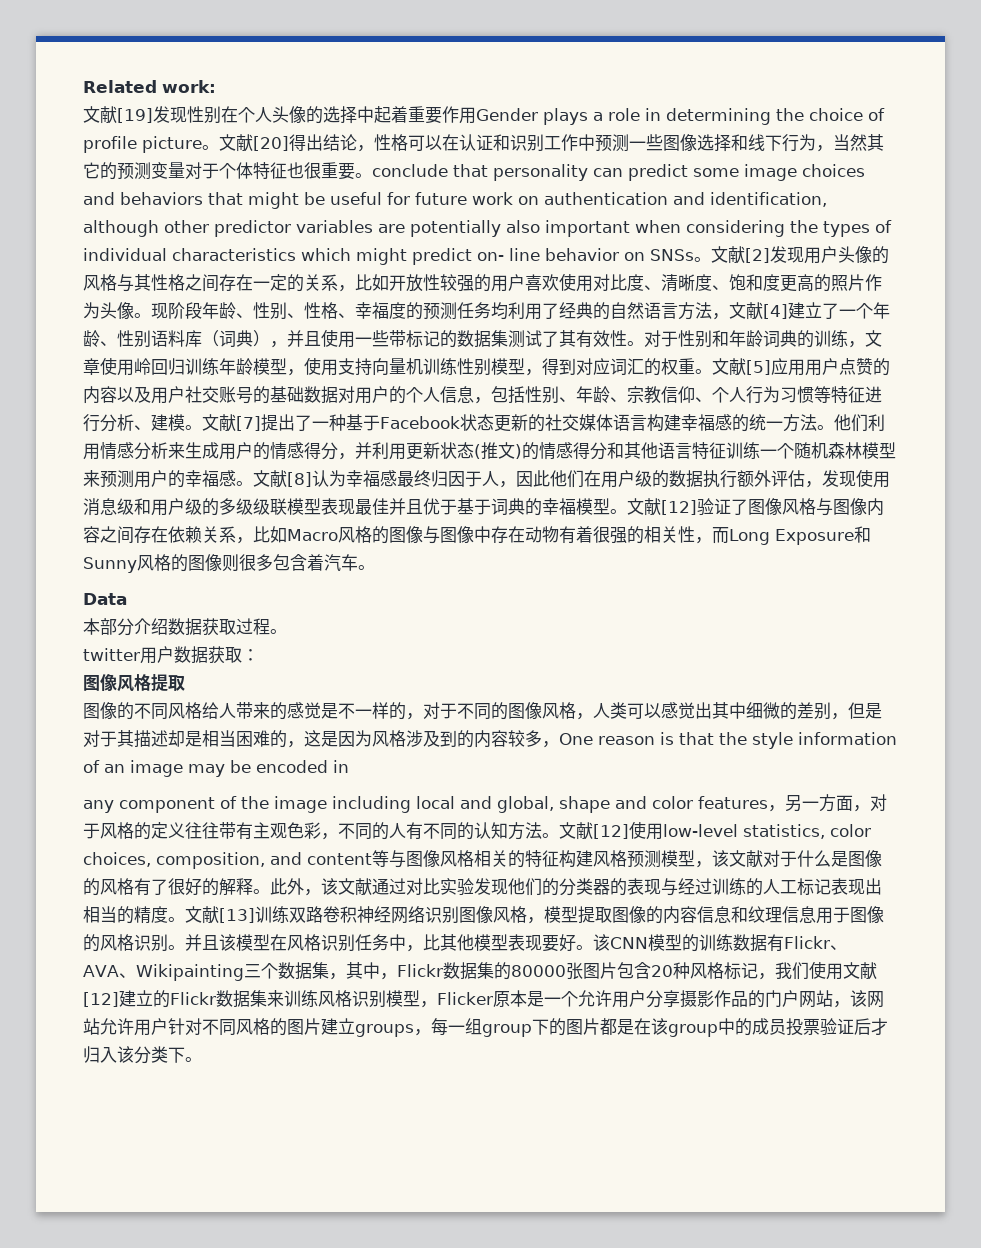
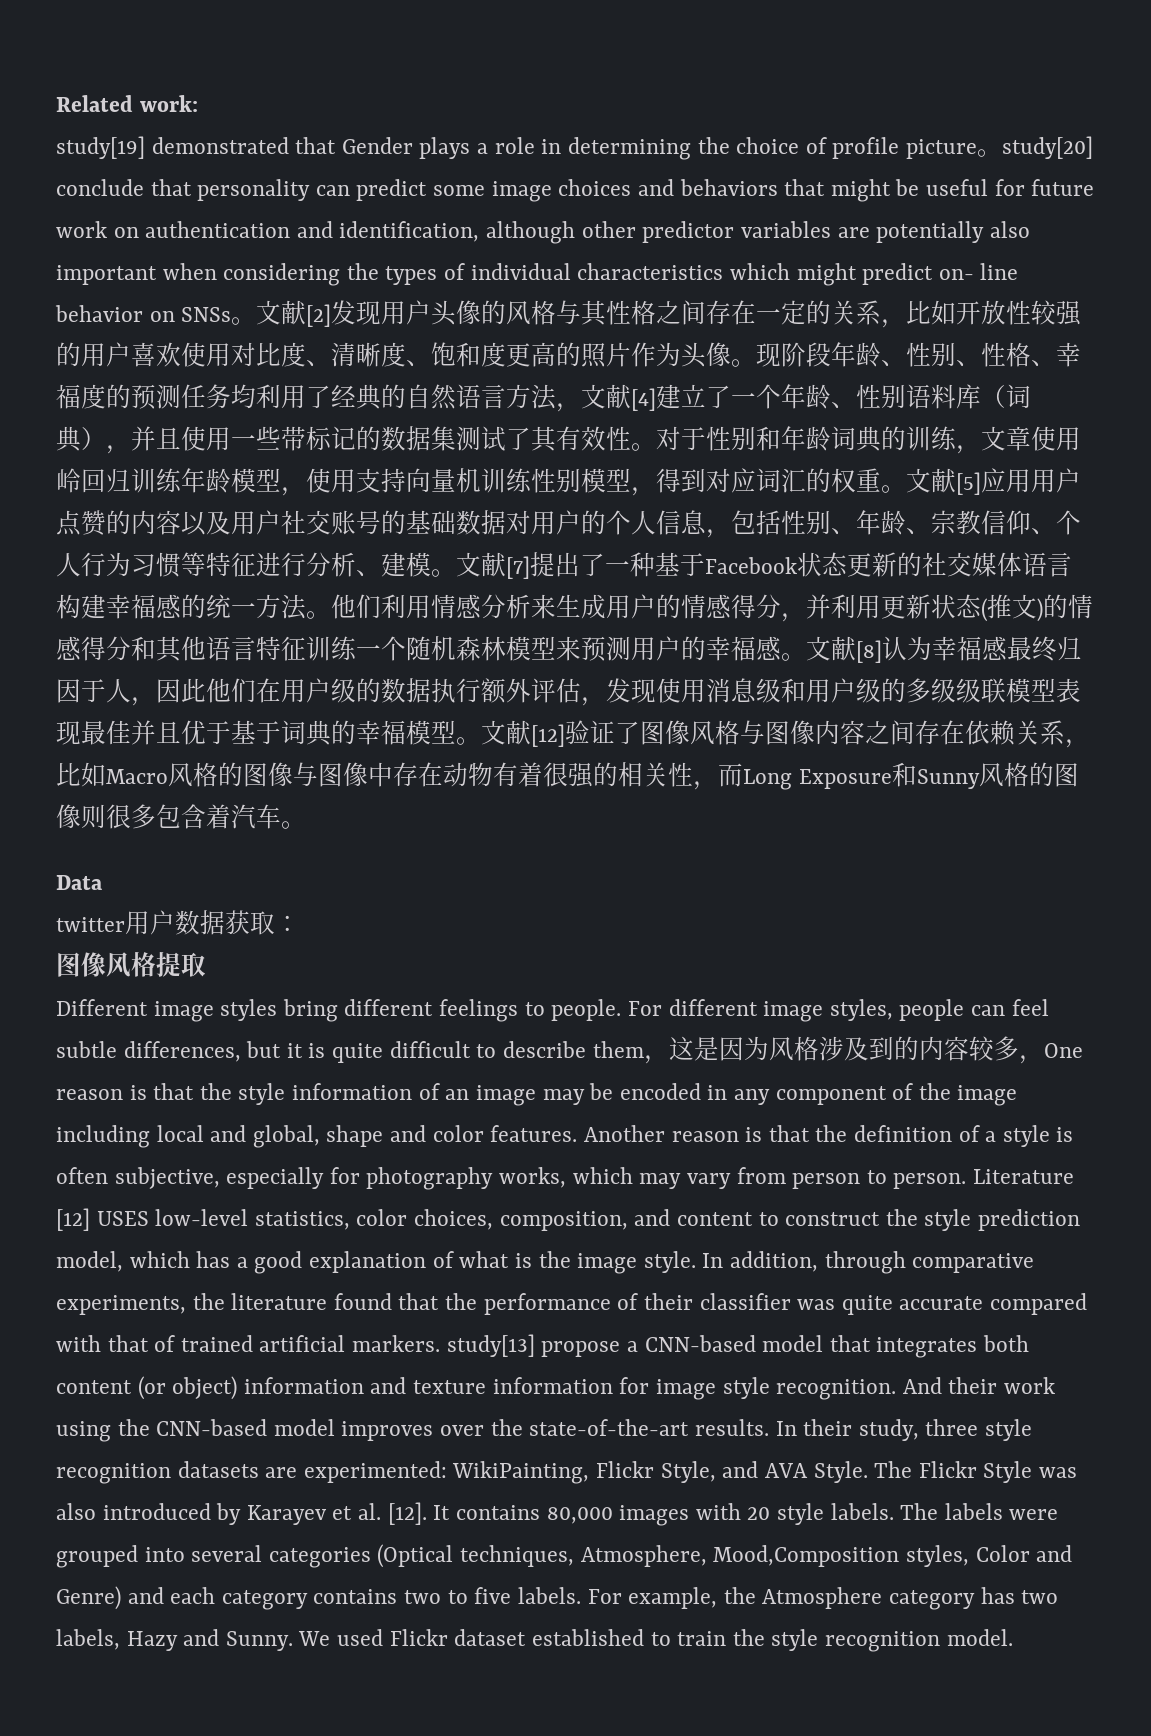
[83,106,476,124] 文献[19]发现性别在个人头像的选择中起着重要作用 -> [56,136,337,159] study[19] demonstrated that
[219,134,884,152] [83,162,372,180] 文献[20]得出结论，性格可以在认证和识别工作中预测一些图像选择和线下行为，当然其它的预测变量对于个体特征也很重要。 -> [1001,136,1093,159] study[20]
[83,618,287,636] // 本部分介绍数据获取过程。 -> (103, 882) none
[83,702,882,720] [83,730,287,748] 图像的不同风格给人带来的感觉是不一样的，对于不同的图像风格，人类可以感觉出其中细微的差别，但是对于其描述却是相当困难的 -> [56,999,1049,1022] [56,1041,644,1063] Different image styles bring different feelings to people. For different image styles, people can feel subtle differences, but it is quite difficult to describe them
(349, 766) // -> (728, 1092) none
[698,794,887,812] [83,821,663,840] features，另一方面，对于风格的定义往往带有主观色彩，不同的人有不同的认知方法。文献[12]使用 -> [490,1125,1074,1147] [56,1167,1074,1190] [56,1208,149,1231] features. Another reason is that the definition of a style is often subjective, especially for photography works, which may vary from person to person. Literature [12] USES
[372,850,882,868] [83,878,882,896] [83,906,884,924] [83,934,847,952] [83,961,877,981] [83,990,884,1008] [83,1018,888,1037] [83,1046,202,1064] 等与图像风格相关的特征构建风格预测模型，该文献对于什么是图像的风格有了很好的解释。此外，该文献通过对比实验发现他们的分类器的表现与经过训练的人工标记表现出相当的精度。文献[13]训练双路卷积神经网络识别图像风格，模型提取图像的内容信息和纹理信息用于图像的风格识别。并且该模型在风格识别任务中，比其他模型表现要好。该CNN模型的训练数据有Flickr、AVA、Wikipainting三个数据集，其中，Flickr数据集的80000张图片包含20种风格标记，我们使用文献[12]建立的Flickr数据集来训练风格识别模型，Flicker原本是一个允许用户分享摄影作品的门户网站，该网站允许用户针对不同风格的图片建立groups，每一组group下的图片都是在该group中的成员投票验证后才归入该分类下。 -> [758,1209,1080,1231] [56,1251,1035,1274] [56,1293,1087,1315] [56,1334,1029,1358] [56,1376,1055,1400] [56,1419,1032,1442] [56,1461,1077,1484] [56,1502,1059,1526] [56,1544,1073,1568] [56,1586,1059,1610] [56,1629,1013,1652] to construct the style prediction model, which has a good explanation of what is the image style. In addition, through comparative experiments, the literature found that the performance of their classifier was quite accurate compared with that of trained artificial markers. study[13] propose a CNN-based model that integrates both content (or object) information and texture information for image style recognition. And their work using the CNN-based model improves over the state-of-the-art results. In their study, three style recognition datasets are experimented: WikiPainting, Flickr Style, and AVA Style. The Flickr Style was also introduced by Karayev et al. [12]. It contains 80,000 images with 20 style labels. The labels were grouped into several categories (Optical techniques, Atmosphere, Mood,Composition styles, Color and Genre) and each category contains two to five labels. For example, the Atmosphere category has two labels, Hazy and Sunny. We used Flickr dataset established to train the style recognition model.

